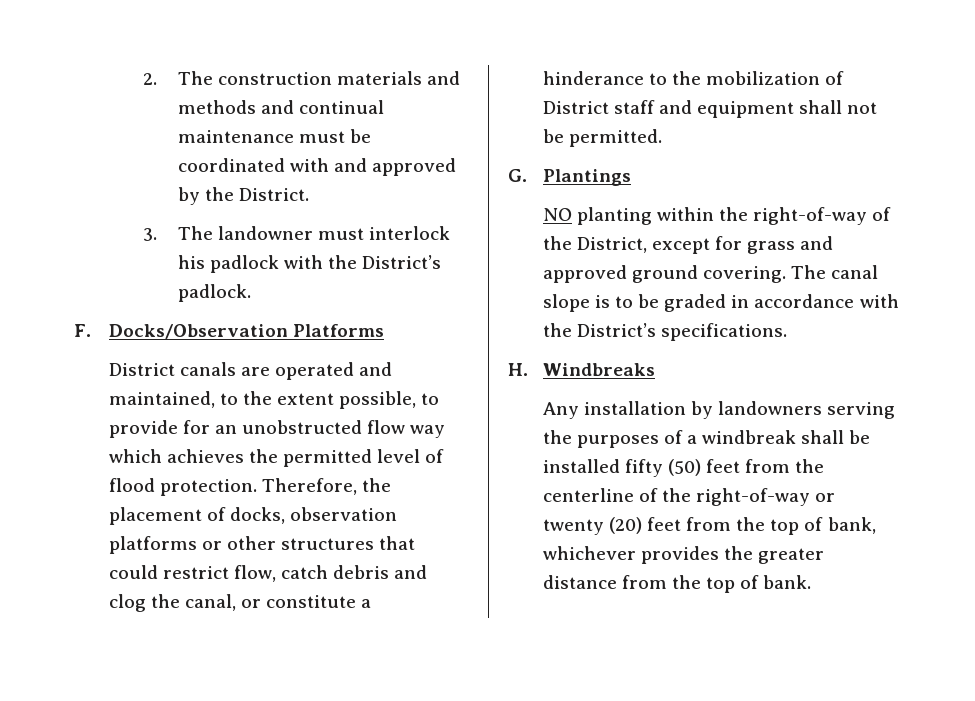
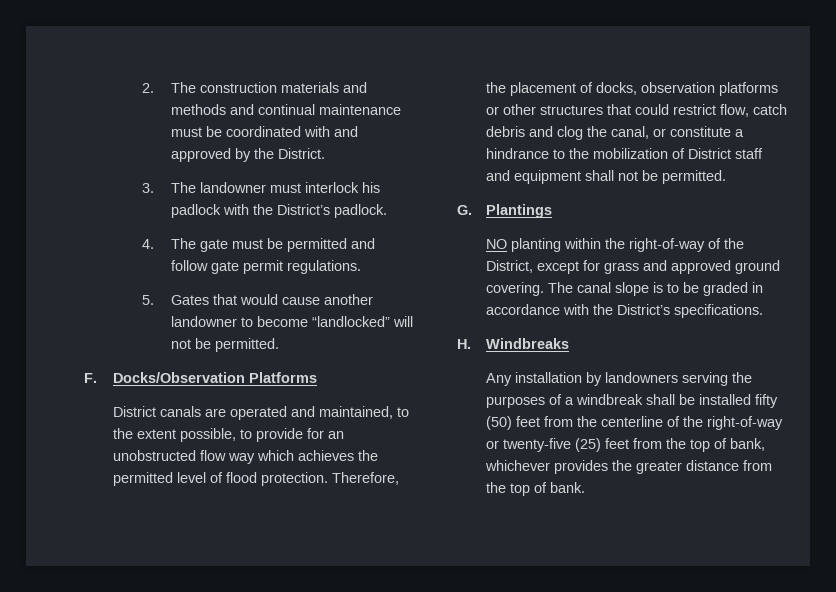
(251, 293) none -> [141,238,375,252] [170,260,361,274] [141,294,373,305] [170,316,413,327] [170,338,279,352] // 4. The gate must be permitted and follow gate permit regulations. // 5. Gates that would cause another landowner to become “landlocked” will not be permitted.
[542,71,644,85] hinderance -> [485,148,549,159] hindrance
[542,517,642,535] twenty (20) -> [502,438,601,452] twenty-five (25)

